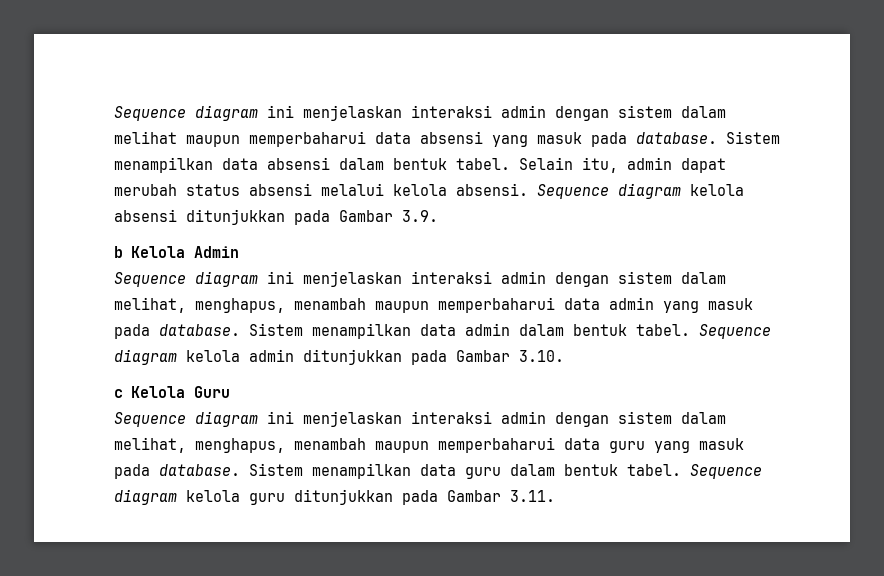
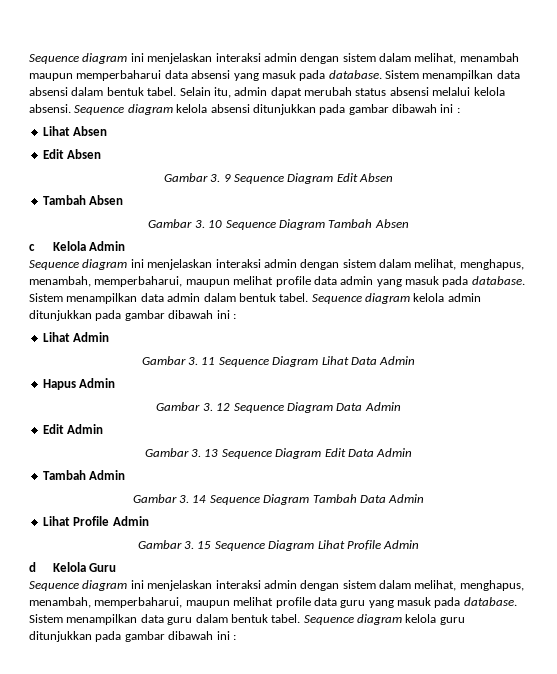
[114,105,726,121] [114,131,177,144] Sequence diagram ini menjelaskan interaksi admin dengan sistem dalam melihat -> [29,53,519,64] Sequence diagram ini menjelaskan interaksi admin dengan sistem dalam melihat, menambah
[339,210,438,222] [114,246,123,258] Gambar 3.9. // b -> [348,104,460,115] [42,126,108,136] [42,149,102,159] [163,173,394,184] [42,195,124,205] [148,219,409,230] [29,244,35,251] gambar dibawah ini : // Lihat Absen // Edit Absen // Gambar 3. 9 Sequence Diagram Edit Absen // Tambah Absen // Gambar 3. 10 Sequence Diagram Tambah Absen // c
[294,297,555,313] menambah maupun memperbaharui -> [29,276,311,287] menambah, memperbaharui, maupun melihat profile
[456,350,564,362] [114,389,123,398] Gambar 3.10. // c -> [124,310,236,321] [42,332,110,342] [141,356,416,367] [42,378,116,390] [156,402,401,413] [42,424,104,434] [144,448,413,459] [42,470,126,480] [132,494,425,505] [42,516,149,526] [137,540,420,551] [29,562,36,572] gambar dibawah ini : // Lihat Admin // Gambar 3. 11 Sequence Diagram Lihat Data Admin // Hapus Admin // Gambar 3. 12 Sequence Diagram Data Admin // Edit Admin // Gambar 3. 13 Sequence Diagram Edit Data Admin // Tambah Admin // Gambar 3. 14 Sequence Diagram Tambah Data Admin // Lihat Profile Admin // Gambar 3. 15 Sequence Diagram Lihat Profile Admin // d
[294,437,555,453] menambah maupun memperbaharui -> [29,597,311,608] menambah, memperbaharui, maupun melihat profile
[447,490,555,502] Gambar 3.11. -> [124,631,236,642] gambar dibawah ini :

